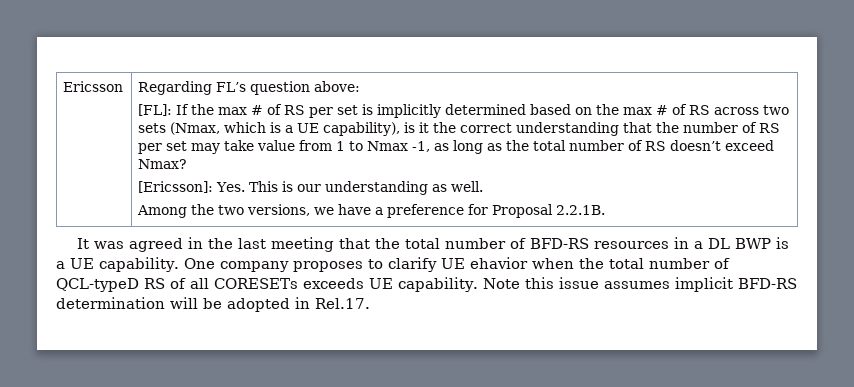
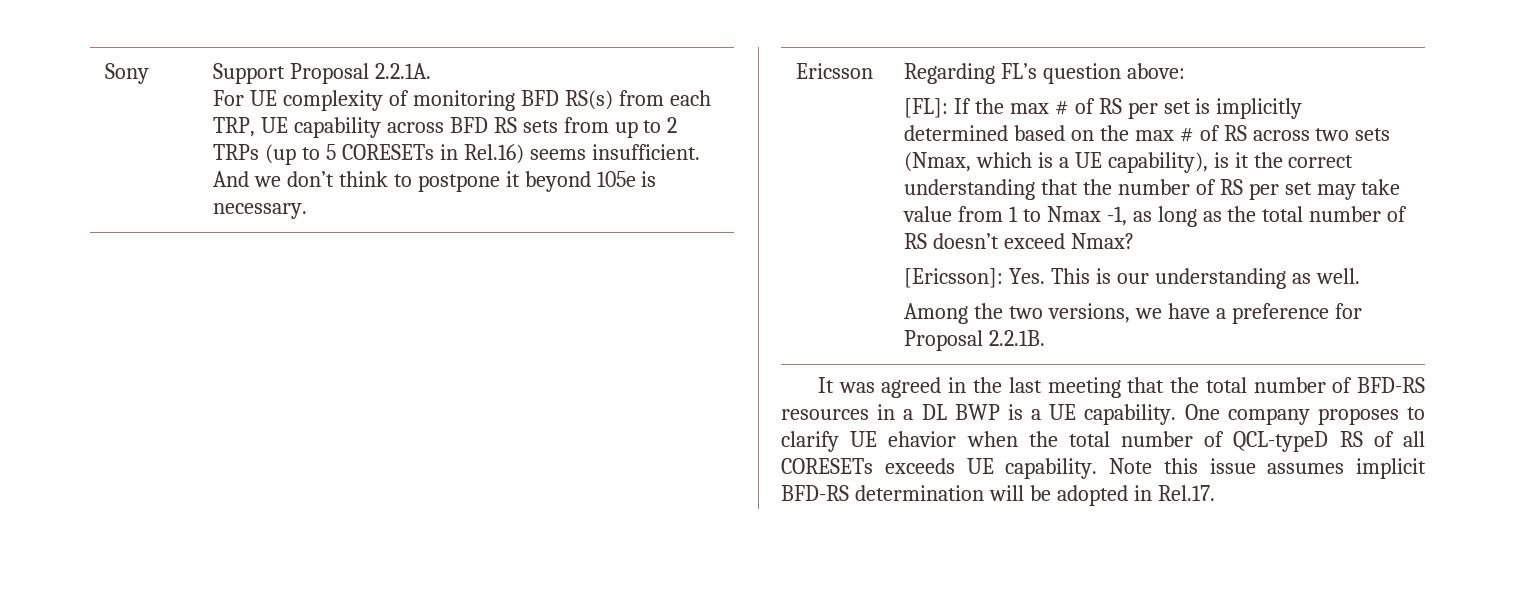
(63, 86) none -> [105,63,150,84] [213,63,431,84] [213,90,711,111] [213,117,678,138] [213,144,700,165] [213,171,657,192] [213,203,308,219] Sony | Support Proposal 2.2.1A. // For UE complexity of monitoring BFD RS(s) from each TRP, UE capability across BFD RS sets from up to 2 TRPs (up to 5 CORESETs in Rel.16) seems insufficient. And we don’t think to postpone it beyond 105e is necessary. //

